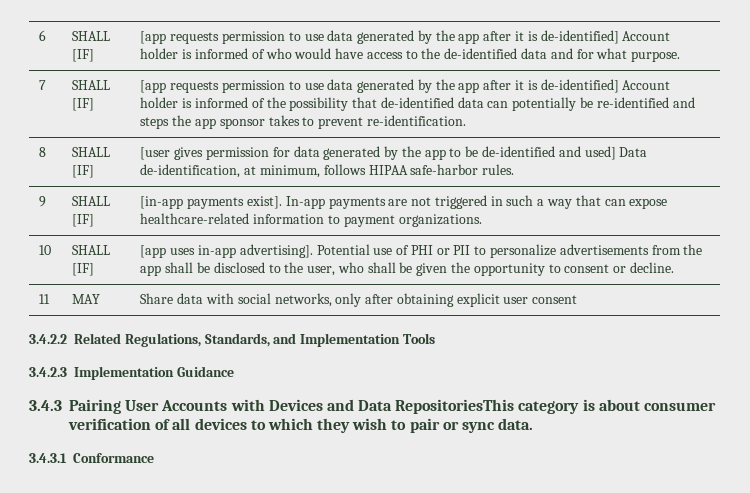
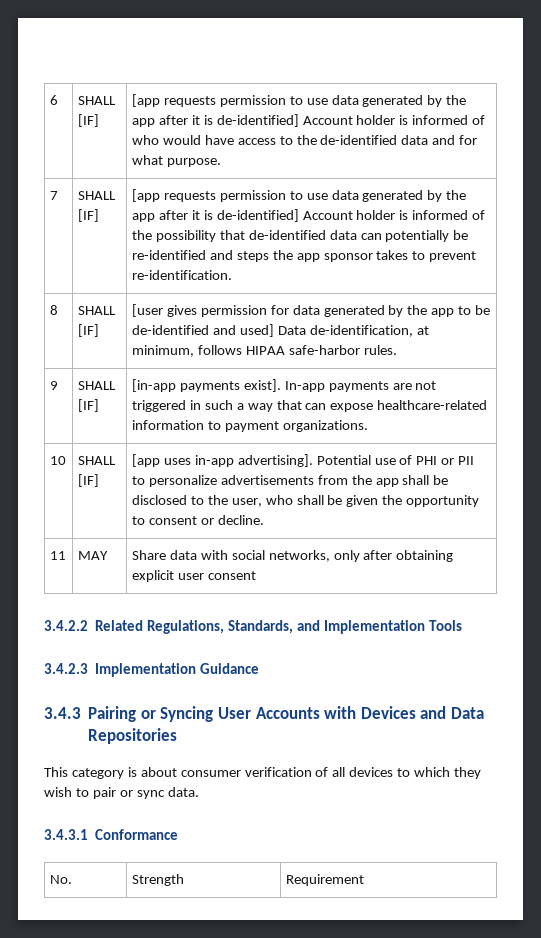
(121, 406) none -> [140,706,214,722] or Syncing
[395,399,515,414] RepositoriesThis -> [88,728,178,744] [44,767,68,777] Repositories // This
(154, 458) none -> [49,875,72,884] [131,874,184,886] [285,874,364,886] // No. | Strength | Requirement

